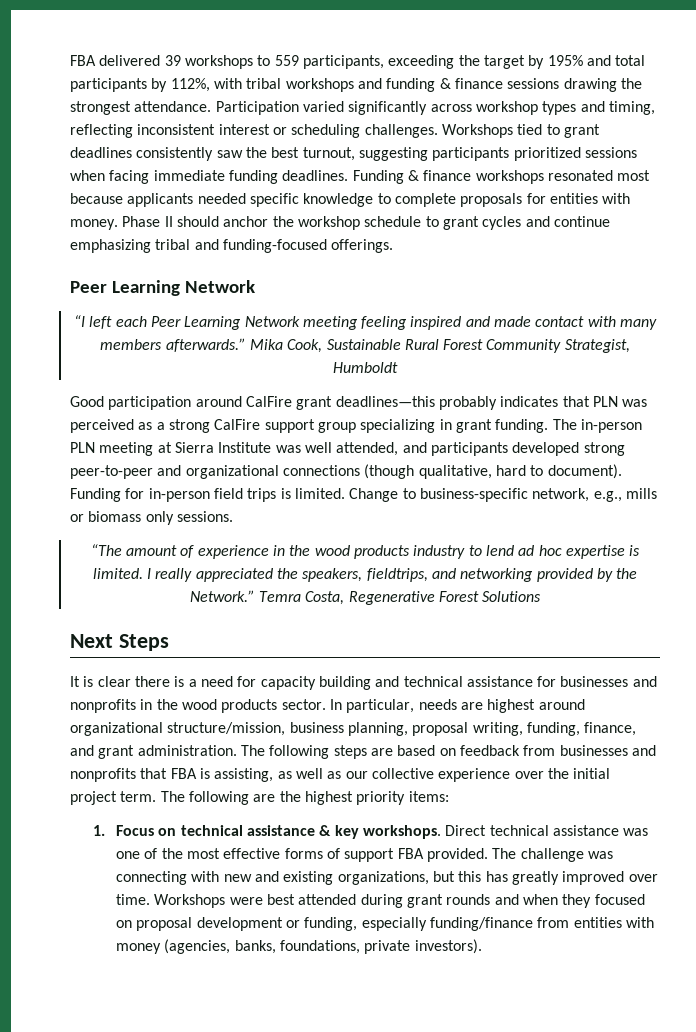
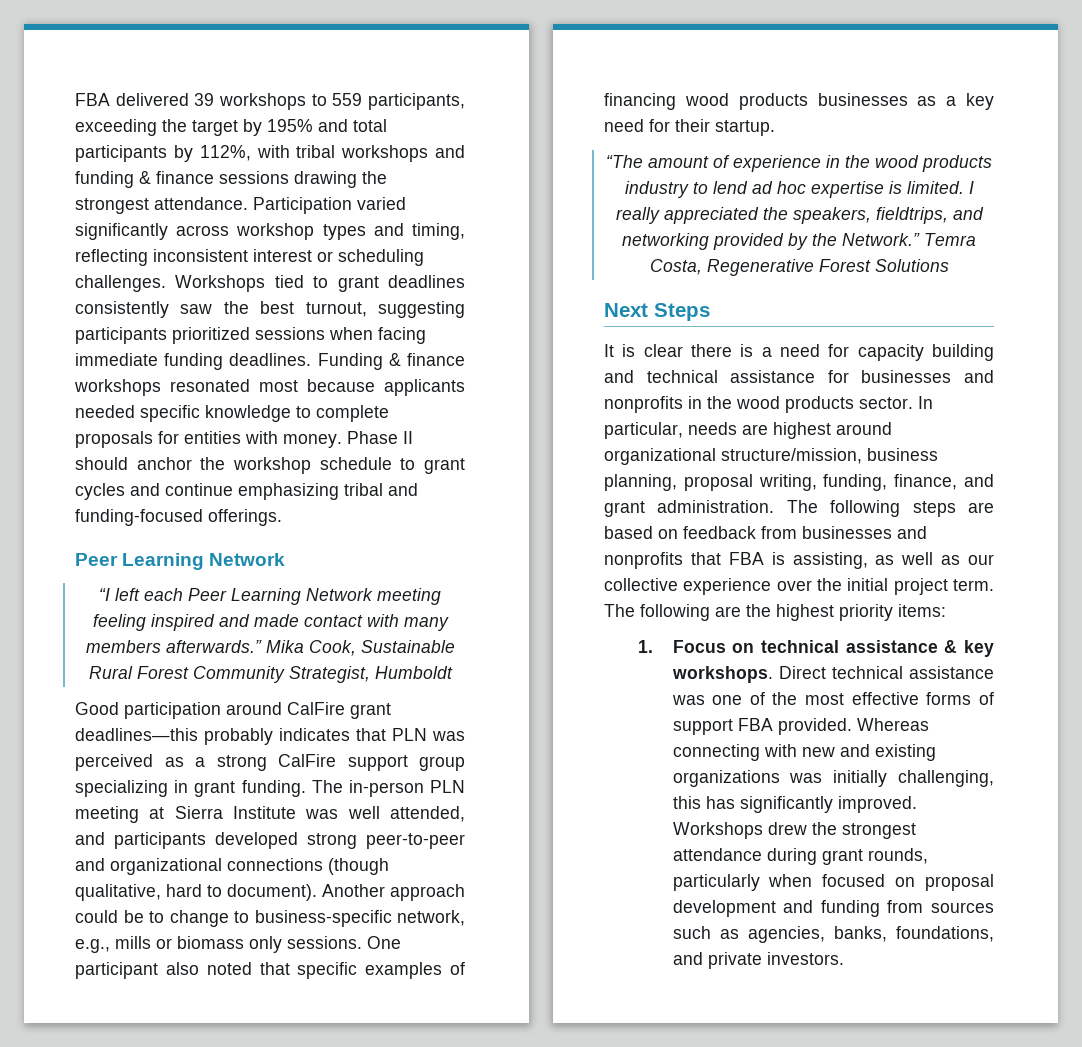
[70,488,399,502] Funding for in-person field trips is limited. Change -> [322,884,465,901] [75,910,229,927] Another approach could be to change
(233, 516) none -> [367,936,401,949] [75,962,465,979] [604,93,994,110] [604,119,775,136] One participant also noted that specific examples of financing wood products businesses as a key need for their startup.
[492,848,613,862] The challenge was -> [856,718,929,731] Whereas
[337,871,658,885] [116,894,645,908] [116,917,654,931] [116,939,482,954] organizations, but this has greatly improved over time. Workshops were best attended during grant rounds and when they focused on proposal development or funding, especially funding/finance from entities with money (agencies, banks, foundations, private investors). -> [672,770,994,787] [672,796,917,813] [672,822,916,839] [672,848,928,865] [672,874,994,891] [672,900,994,917] [672,926,994,943] [672,952,844,969] organizations was initially challenging, this has significantly improved. Workshops drew the strongest attendance during grant rounds, particularly when focused on proposal development and funding from sources such as agencies, banks, foundations, and private investors.

